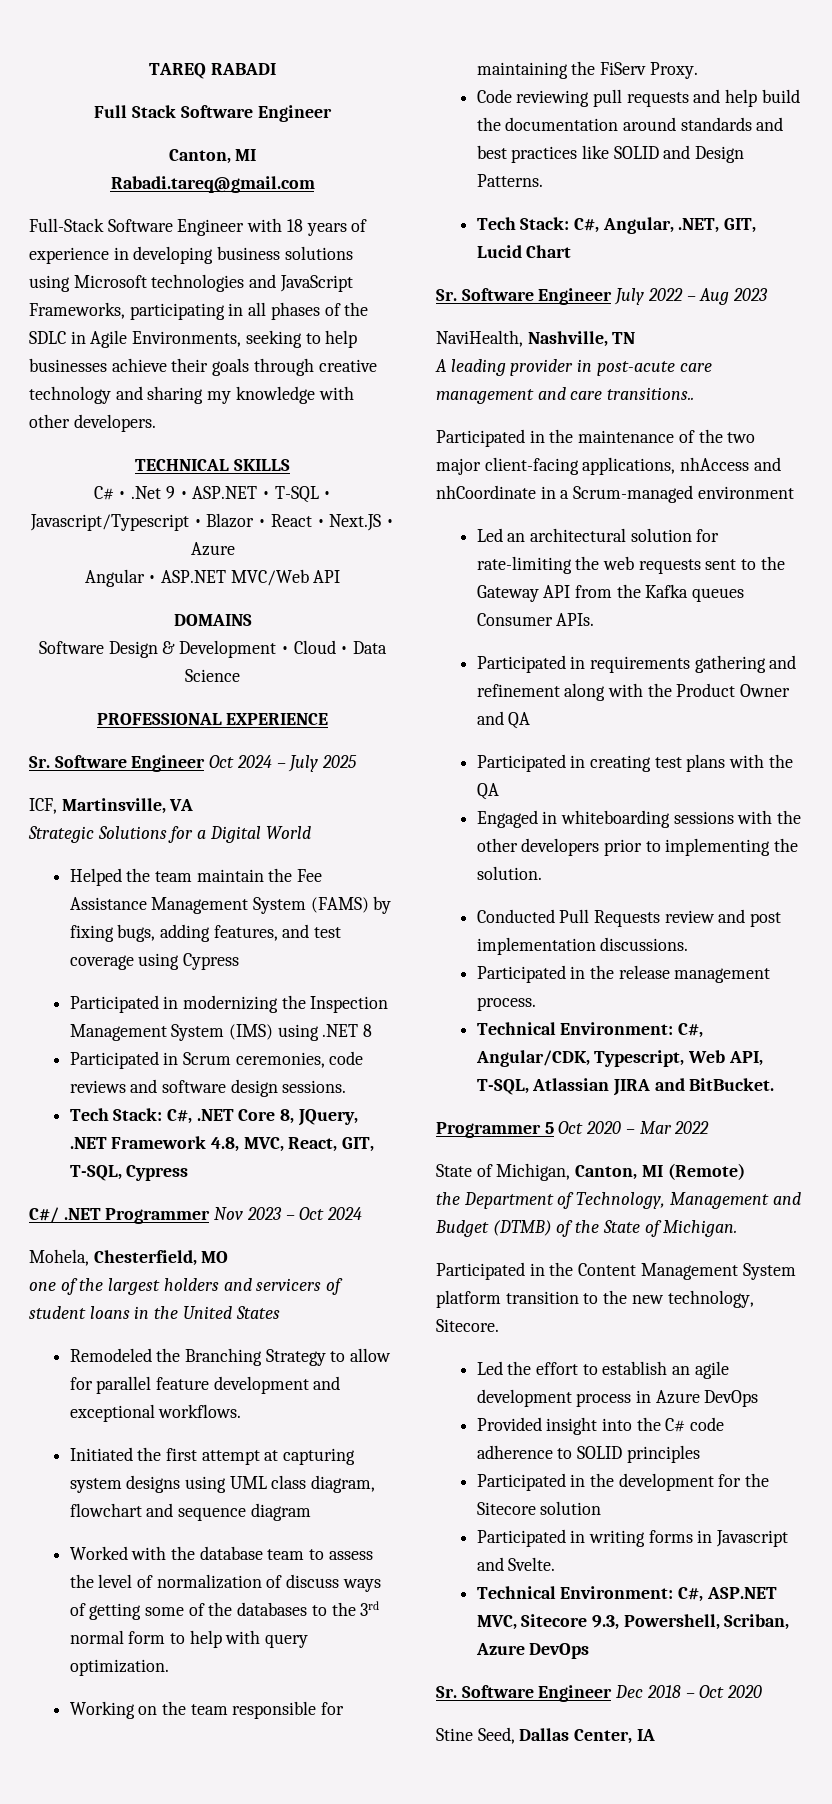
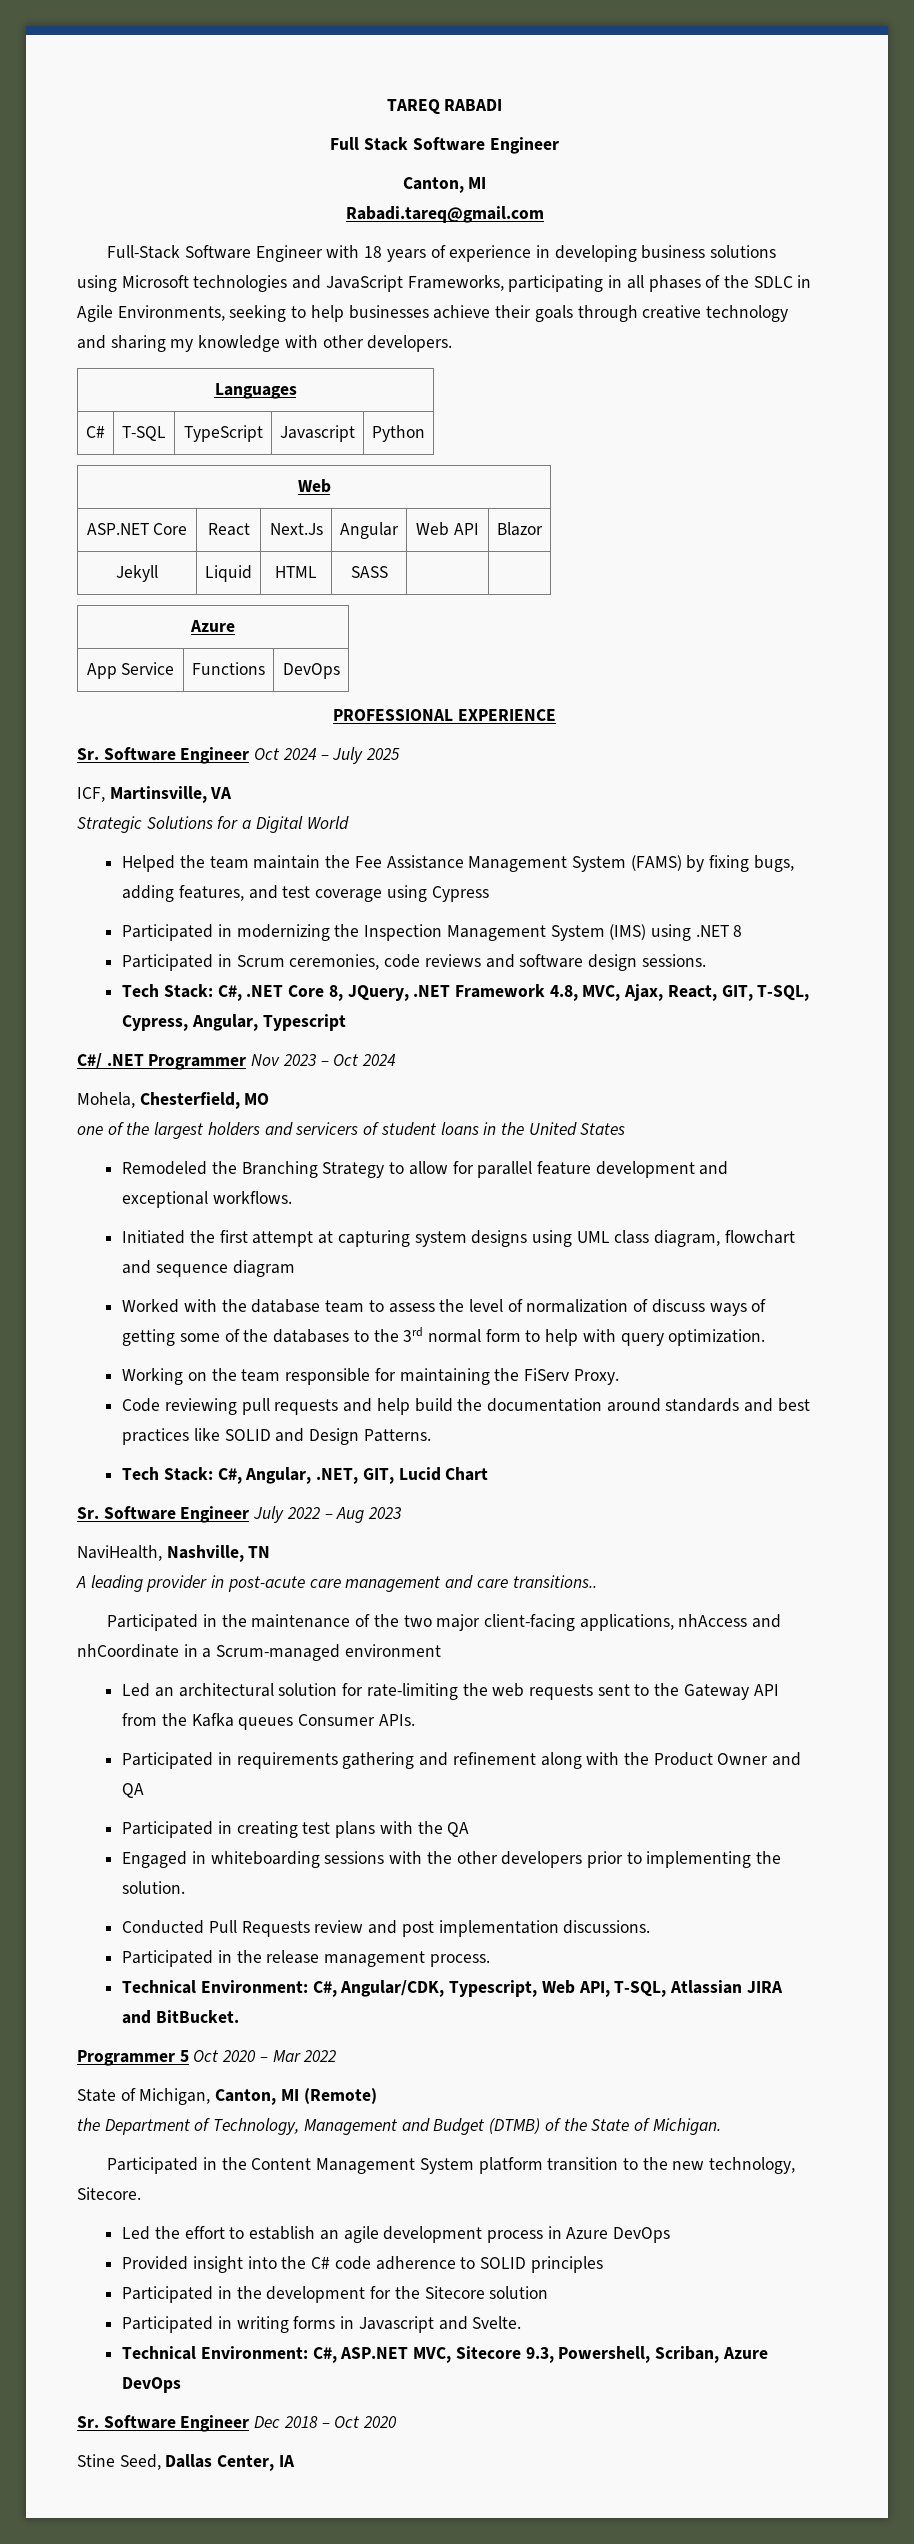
[135,459,290,471] [93,486,332,503] [29,513,395,531] [190,542,235,556] [84,569,341,587] [173,614,252,626] [38,640,388,658] [185,669,240,682] // TECHNICAL SKILLS // C# • .Net 9 • ASP.NET • T-SQL • Javascript/Typescript • Blazor • React • Next.JS • Azure // Angular • ASP.NET MVC/Web API // DOMAINS // Software Design & Development • Cloud • Data Science -> [214,383,297,399] [86,426,105,438] [122,426,166,441] [183,425,263,442] [280,425,355,442] [372,425,425,442] [297,479,331,493] [86,523,188,535] [207,523,250,536] [269,523,323,535] [340,522,399,539] [416,522,479,536] [497,522,543,536] [116,565,158,582] [205,565,252,582] [275,566,317,578] [350,566,388,578] [190,620,235,632] [86,662,175,679] [192,662,265,675] [282,663,340,679] // Languages // C# | T-SQL | TypeScript | Javascript | Python // Web // ASP.NET Core | React | Next.Js | Angular | Web API | Blazor // Jekyll | Liquid | HTML | SASS | | // Azure // App Service | Functions | DevOps
(284, 1144) none -> [624,984,664,1001] Ajax,
[126,1165,189,1181] Cypress -> [122,1014,346,1031] Cypress, Angular, Typescript

